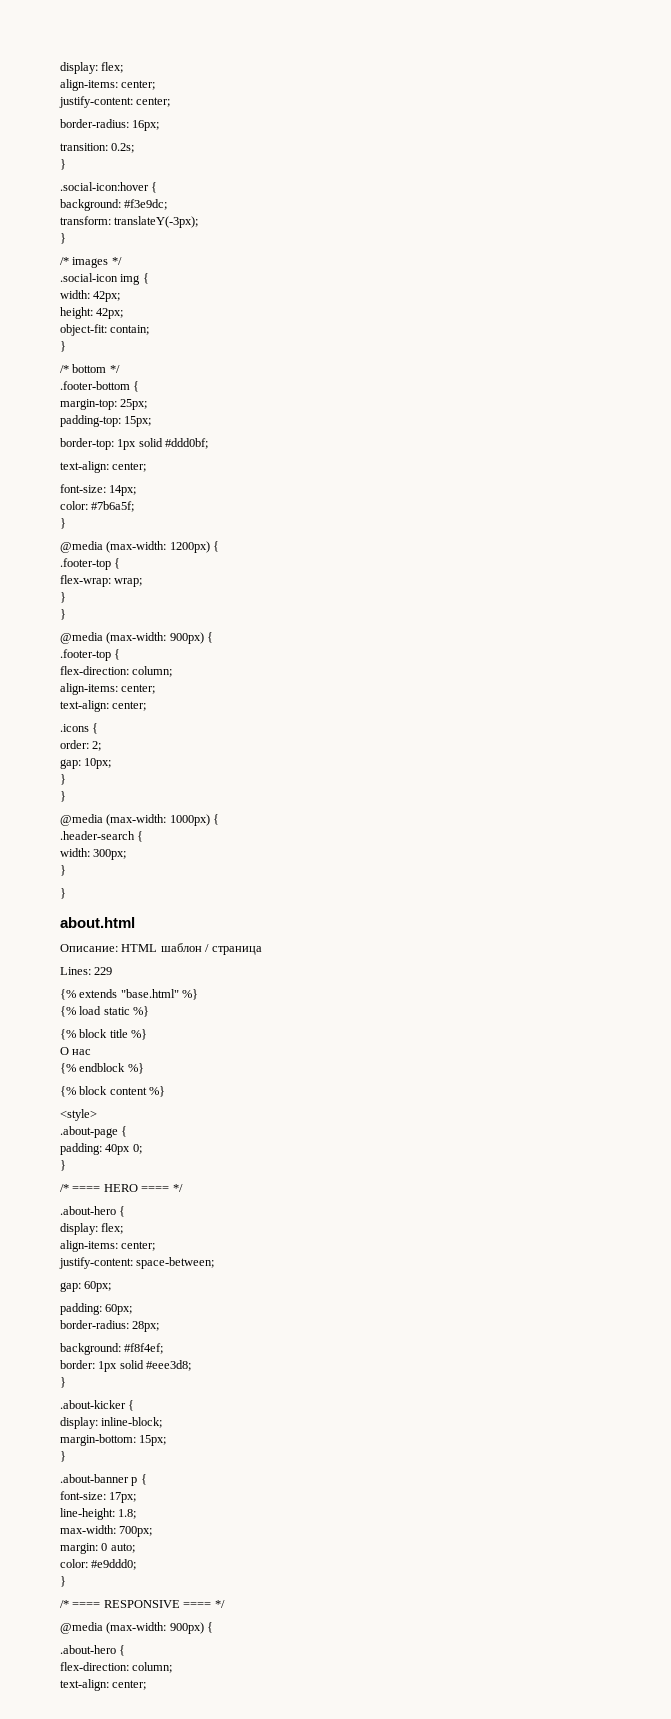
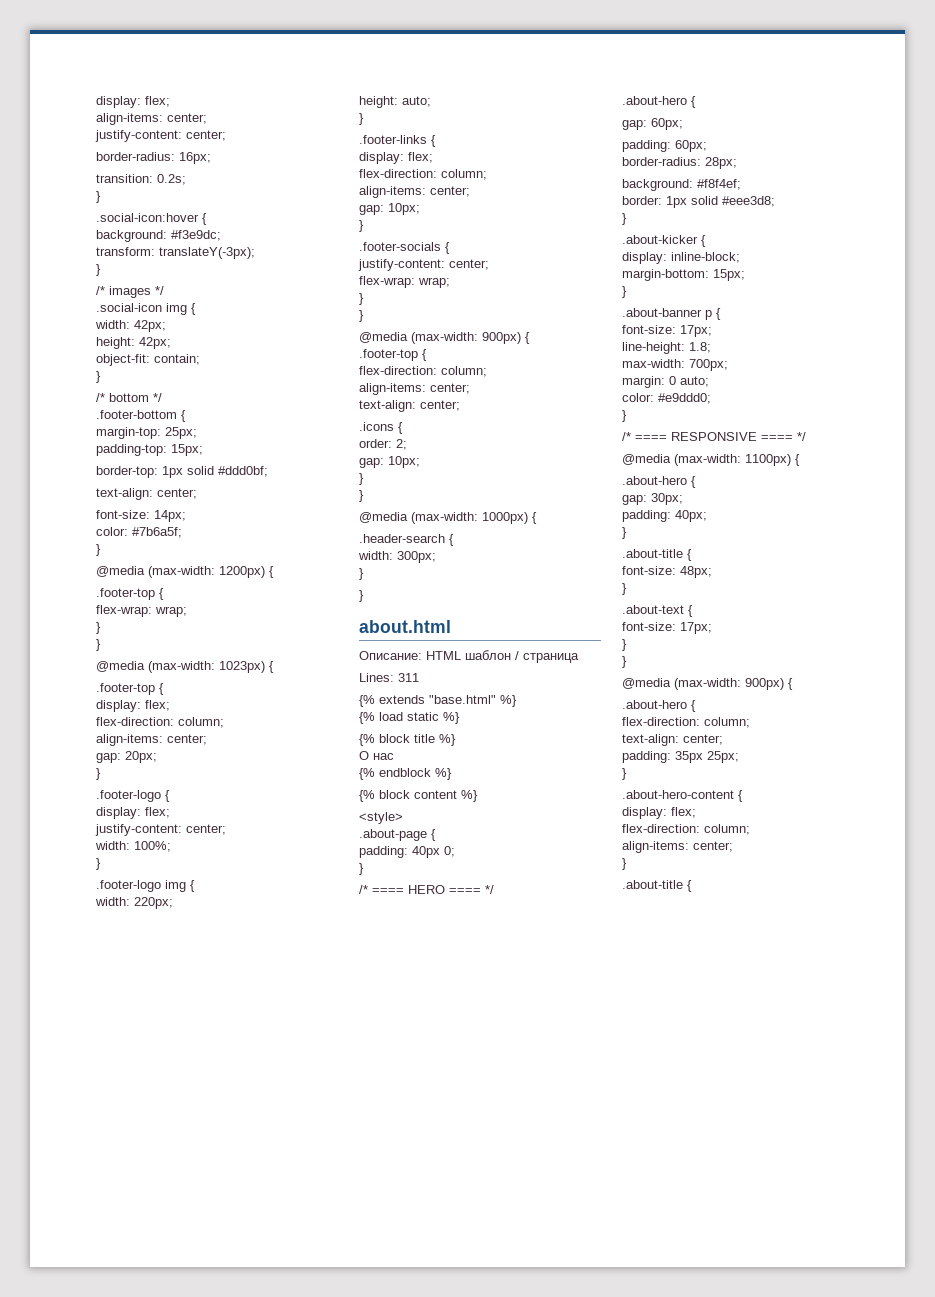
(66, 614) none -> [96,661,274,673] [96,683,164,695] [96,700,170,712] [96,717,224,728] [96,734,207,746] [96,751,157,763] [96,768,101,780] [96,790,170,802] [96,807,170,819] [95,824,226,836] [95,841,171,852] [96,858,101,870] [96,880,195,892] [95,897,173,909] [359,96,431,108] [359,113,364,125] [359,135,436,147] [359,152,433,164] [359,169,487,180] [359,186,470,198] [359,203,420,215] [359,220,364,232] [359,242,450,254] [358,259,489,271] [359,276,450,288] [359,293,364,305] [359,310,364,322] // @media (max-width: 1023px) { // .footer-top { // display: flex; // flex-direction: column; // align-items: center; // gap: 20px; // } // .footer-logo { // display: flex; // justify-content: center; // width: 100%; // } // .footer-logo img { // width: 220px; // height: auto; // } // .footer-links { // display: flex; // flex-direction: column; // align-items: center; // gap: 10px; // } // .footer-socials { // justify-content: center; // flex-wrap: wrap; // } // }
[94,967,113,975] 229 -> [398,673,419,682] 311
[60,1223,124,1235] [60,1240,156,1252] [59,1257,215,1269] // display: flex; // align-items: center; // justify-content: space-between; -> (696, 102) none
(225, 1604) none -> [622,454,800,466] [622,476,696,488] [622,493,683,505] [622,510,707,522] [622,527,627,539] [622,549,692,561] [622,566,712,578] [622,583,627,595] [622,605,693,617] [622,622,712,634] [622,639,627,651] [622,656,627,668] // @media (max-width: 1100px) { // .about-hero { // gap: 30px; // padding: 40px; // } // .about-title { // font-size: 48px; // } // .about-text { // font-size: 17px; // } // }
(147, 1685) none -> [622,751,739,763] [622,768,627,780] [622,790,743,802] [622,807,696,819] [622,824,750,835] [622,841,733,853] [622,858,627,870] [622,880,692,892] // padding: 35px 25px; // } // .about-hero-content { // display: flex; // flex-direction: column; // align-items: center; // } // .about-title {

